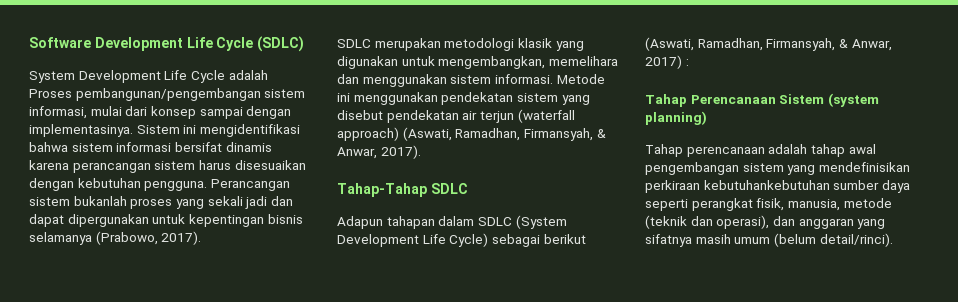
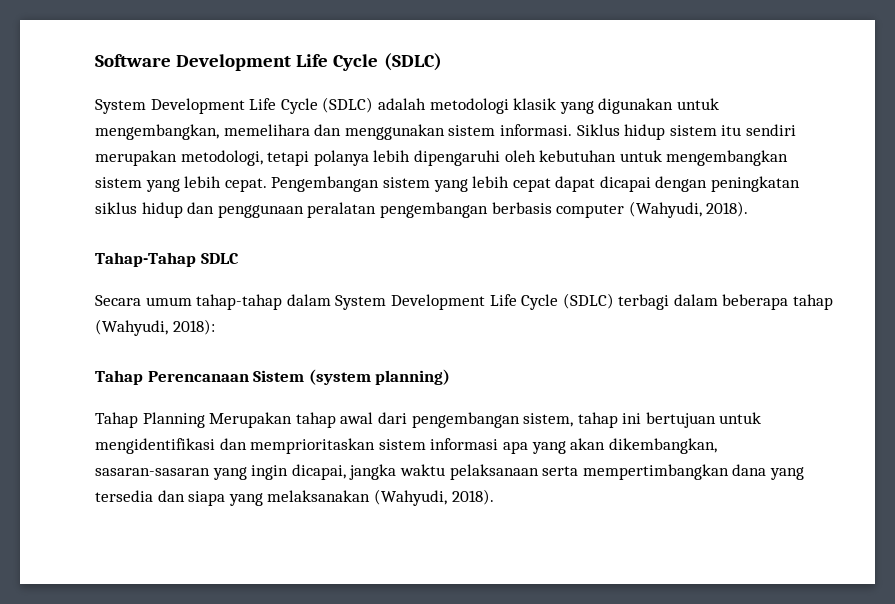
[228,70,268,80] [29,88,306,101] [29,106,292,119] [29,124,300,137] [29,142,272,152] [29,160,306,173] [29,178,290,191] [29,196,293,209] [29,214,303,227] [29,231,202,245] [337,38,441,51] adalah Proses pembangunan/pengembangan sistem informasi, mulai dari konsep sampai dengan implementasinya. Sistem ini mengidentifikasi bahwa sistem informasi bersifat dinamis karena perancangan sistem harus disesuaikan dengan kebutuhan pengguna. Perancangan sistem bukanlah proses yang sekali jadi dan dapat dipergunakan untuk kepentingan bisnis selamanya (Prabowo, 2017). // SDLC merupakan -> [322,97,426,113] (SDLC) adalah
[556,74,605,84] [337,92,590,105] [337,109,575,123] [337,127,606,141] [337,145,421,159] [337,183,468,197] [337,215,567,229] [337,233,586,247] [645,37,892,51] [645,55,689,69] Metode ini menggunakan pendekatan sistem yang disebut pendekatan air terjun (waterfall approach) (Aswati, Ramadhan, Firmansyah, & Anwar, 2017). // Tahap-Tahap SDLC // Adapun tahapan dalam SDLC (System Development Life Cycle) sebagai berikut (Aswati, Ramadhan, Firmansyah, & Anwar, 2017) : -> [576,124,796,140] [95,150,789,166] [95,176,801,192] [95,201,749,218] [95,252,239,267] [95,293,834,310] [95,319,215,336] Siklus hidup sistem itu sendiri merupakan metodologi, tetapi polanya lebih dipengaruhi oleh kebutuhan untuk mengembangkan sistem yang lebih cepat. Pengembangan sistem yang lebih cepat dapat dicapai dengan peningkatan siklus hidup dan penggunaan peralatan pengembangan berbasis computer (Wahyudi, 2018). // Tahap-Tahap SDLC // Secara umum tahap-tahap dalam System Development Life Cycle (SDLC) terbagi dalam beberapa tahap (Wahyudi, 2018):
[686,144,876,157] [645,162,910,175] [645,180,910,193] [645,198,892,211] [645,215,886,229] [645,233,893,247] perencanaan adalah tahap awal pengembangan sistem yang mendefinisikan perkiraan kebutuhankebutuhan sumber daya seperti perangkat fisik, manusia, metode (teknik dan operasi), dan anggaran yang sifatnya masih umum (belum detail/rinci). -> [142,412,762,428] [95,438,717,454] [95,464,804,480] [95,489,494,506] Planning Merupakan tahap awal dari pengembangan sistem, tahap ini bertujuan untuk mengidentifikasi dan memprioritaskan sistem informasi apa yang akan dikembangkan, sasaran-sasaran yang ingin dicapai, jangka waktu pelaksanaan serta mempertimbangkan dana yang tersedia dan siapa yang melaksanakan (Wahyudi, 2018).

